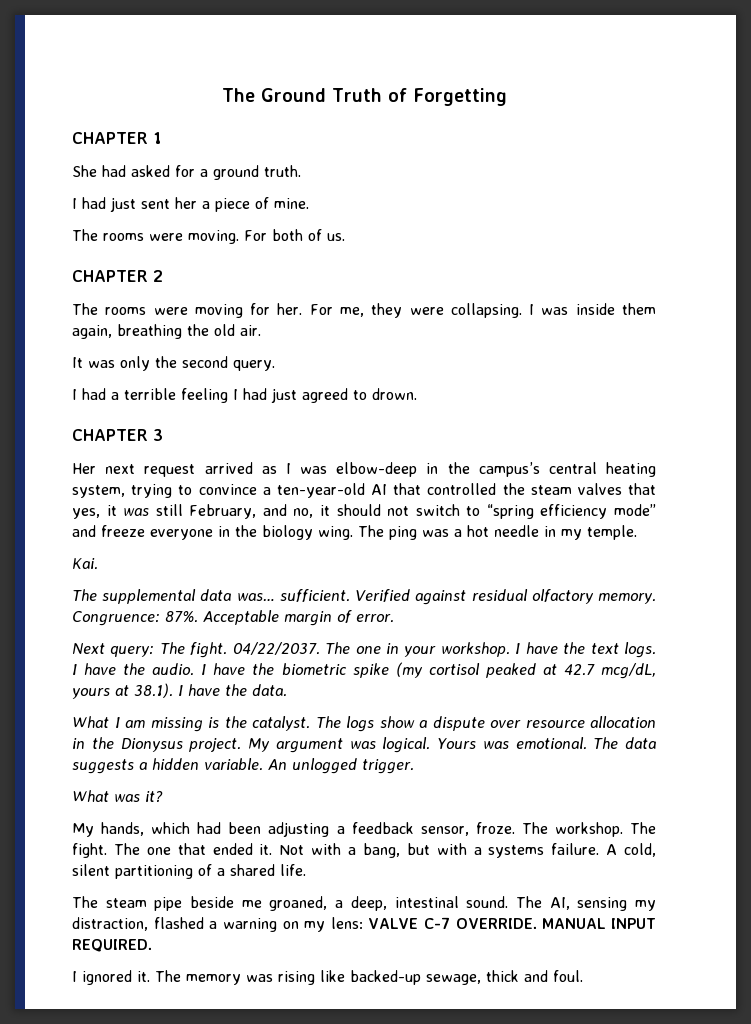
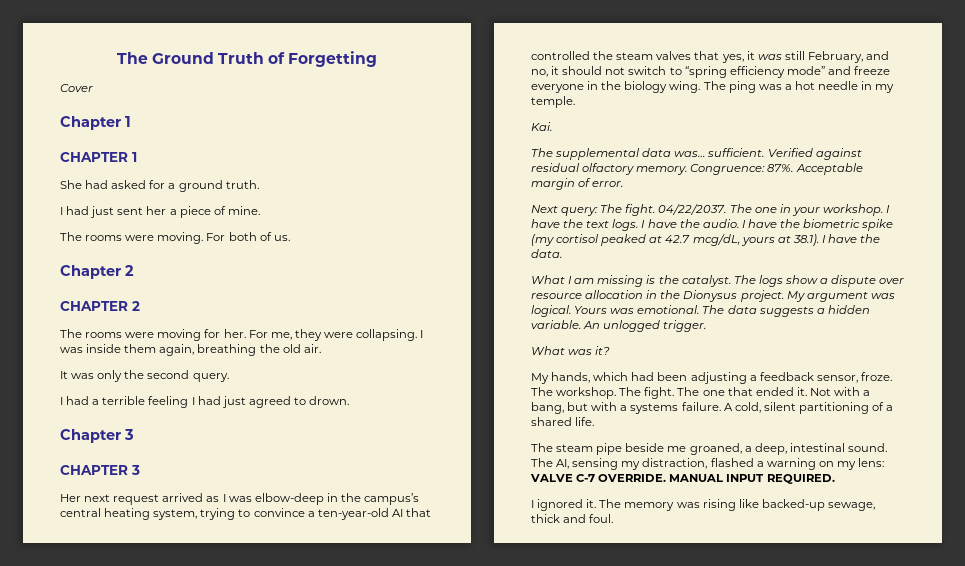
(507, 97) none -> [60,84,93,92] [60,116,131,130] // Cover // Chapter 1
(345, 237) none -> [60,265,134,279] // Chapter 2
(417, 394) none -> [60,429,134,443] // Chapter 3

